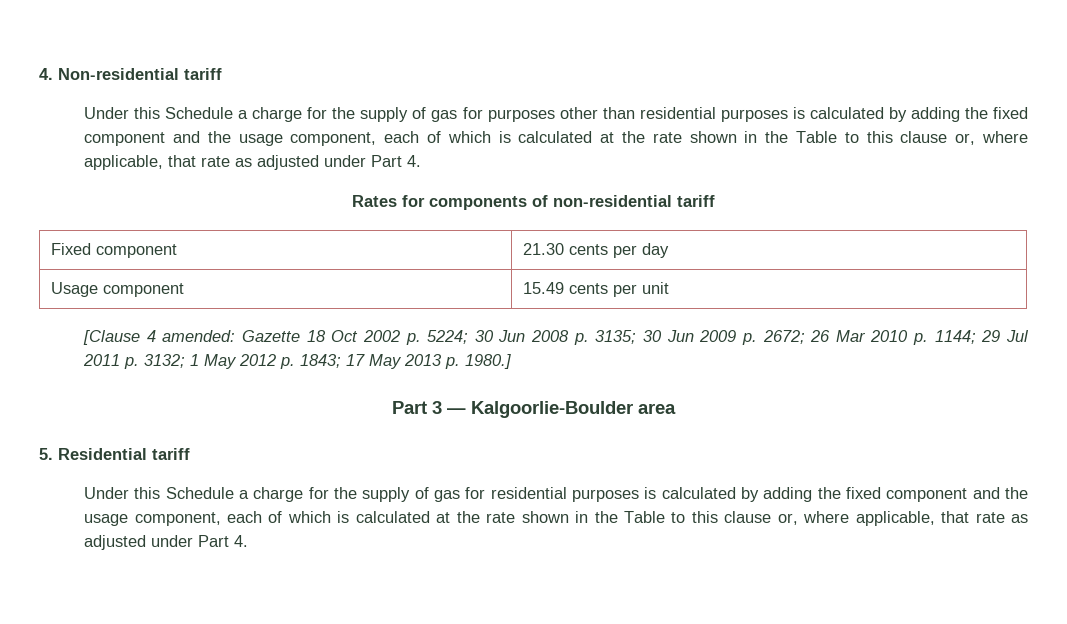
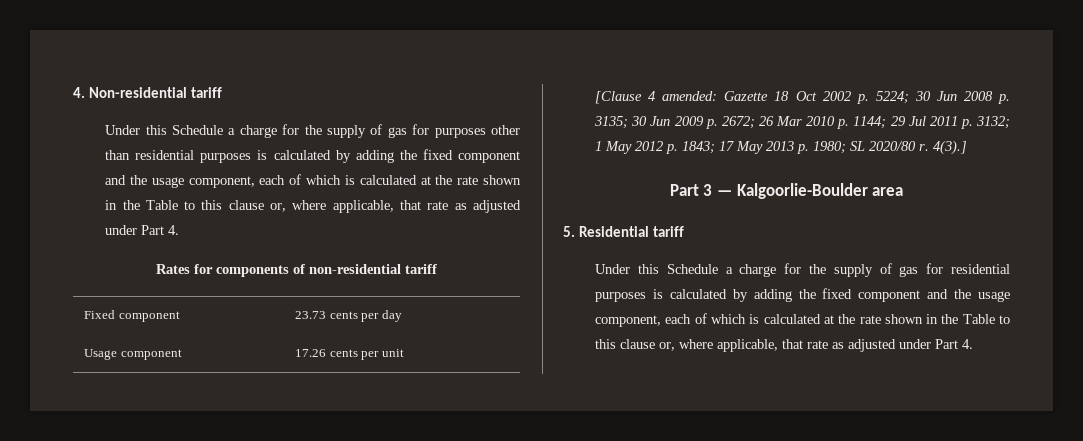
[522,243,564,255] 21.30 -> [295,311,327,319] 23.73
[522,282,564,294] 15.49 -> [295,349,327,357] 17.26
[465,354,512,369] 1980.] -> [813,140,968,155] 1980; SL 2020/80 r. 4(3).]

